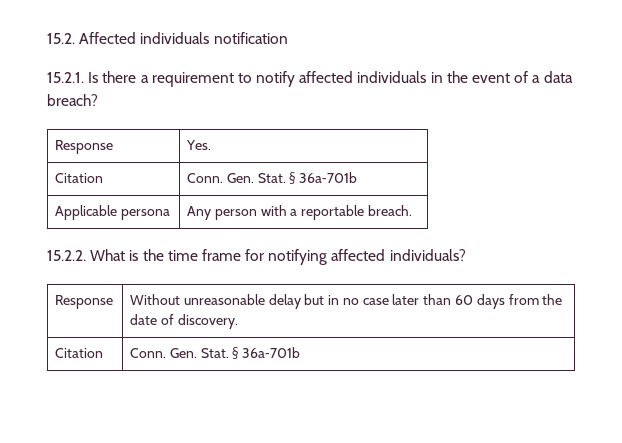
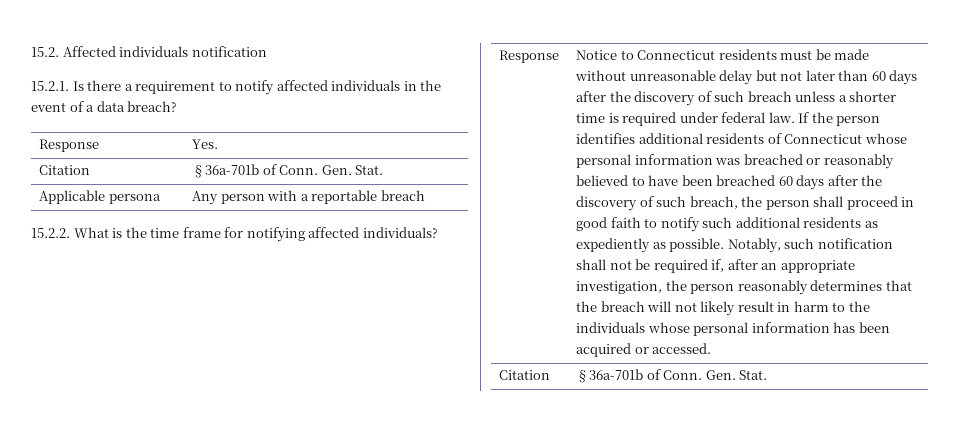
[187,172,358,184] Conn. Gen. Stat. § 36a‑701b -> [192,164,384,178] §36a‑701b of Conn. Gen. Stat.
[367,205,412,216] breach. -> [380,190,425,201] breach
[130,294,563,309] [130,314,238,329] [55,348,104,358] [130,347,301,359] Without unreasonable delay but in no case later than 60 days from the date of discovery. // Citation | Conn. Gen. Stat. § 36a‑701b -> [576,49,870,60] [575,70,918,85] [576,91,897,106] [576,112,881,126] [576,133,907,144] [576,154,894,169] [576,175,883,190] [576,196,915,211] [576,217,878,232] [576,238,893,253] [576,259,855,273] [576,280,912,295] [576,301,870,316] [576,322,890,336] [576,343,712,357] [499,370,551,380] [576,369,768,383] Notice to Connecticut residents must be made without unreasonable delay but not later than 60 days after the discovery of such breach unless a shorter time is required under federal law. If the person identifies additional residents of Connecticut whose personal information was breached or reasonably believed to have been breached 60 days after the discovery of such breach, the person shall proceed in good faith to notify such additional residents as expediently as possible. Notably, such notification shall not be required if, after an appropriate investigation, the person reasonably determines that the breach will not likely result in harm to the individuals whose personal information has been acquired or accessed. // Citation | §36a‑701b of Conn. Gen. Stat.

